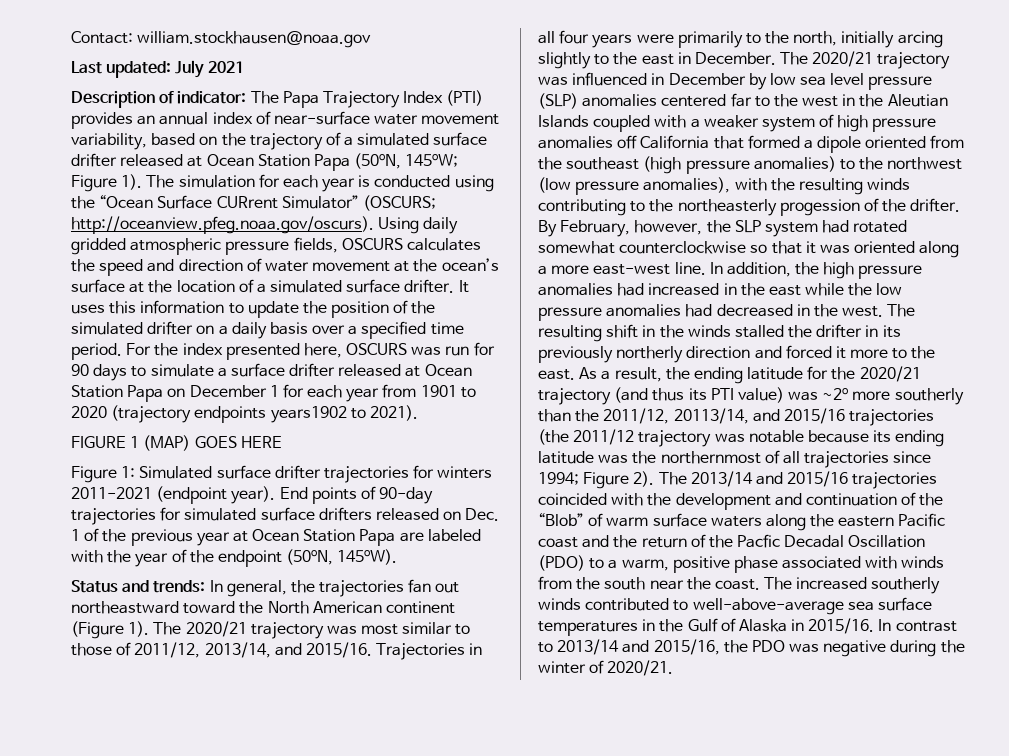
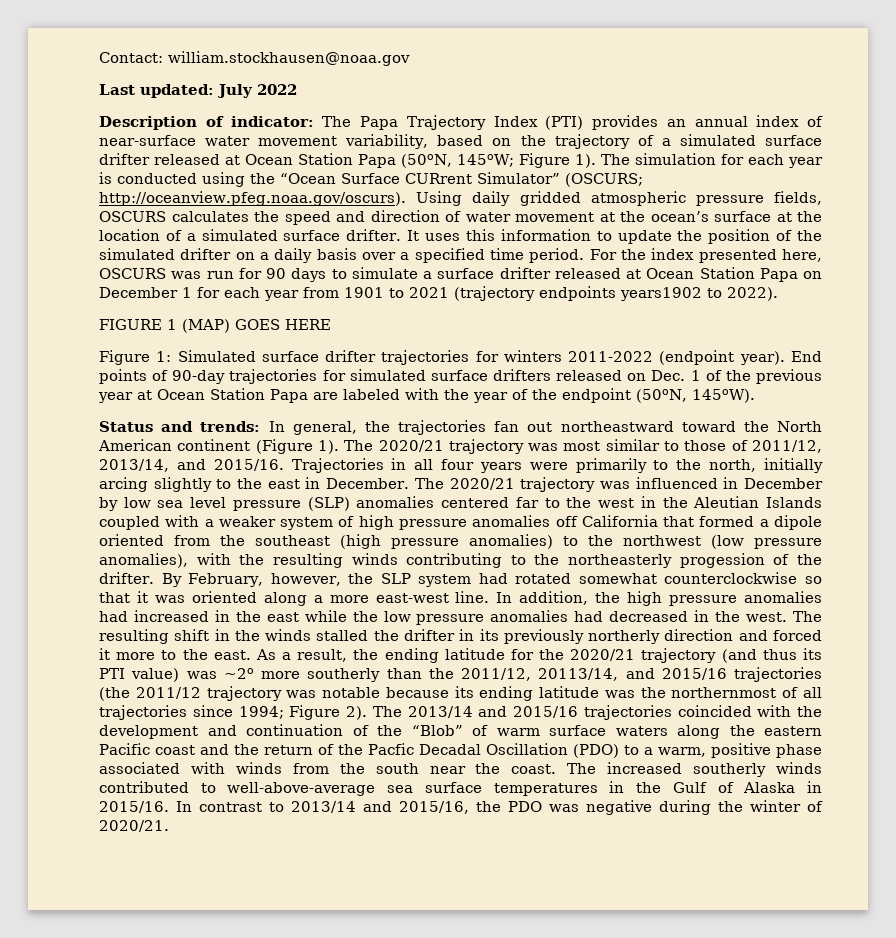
[207,61,244,73] 2021 -> [257,84,297,95] 2022
[71,406,107,418] 2020 -> [409,287,449,298] 2021
[369,405,418,421] 2021). -> [727,287,778,301] 2022).
[71,487,152,499] 2011-2021 -> [568,351,654,362] 2011-2022

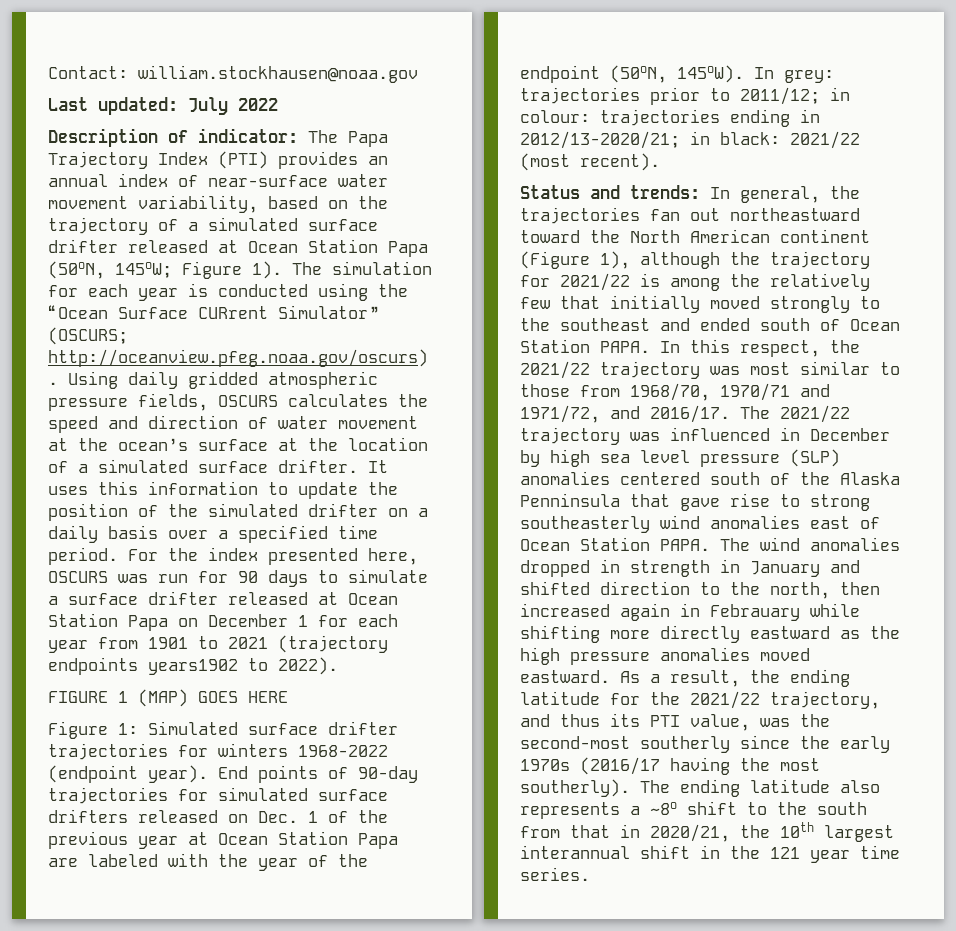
[568,351,654,362] 2011-2022 -> [298,745,388,757] 1968-2022
(755, 396) none -> [754,67,834,83] [520,87,850,105] [520,109,820,127] [520,131,860,149] [520,153,660,171] In grey: trajectories prior to 2011/12; in colour: trajectories ending in 2012/13-2020/21; in black: 2021/22 (most recent).
[317,440,444,454] 1). The 2020/21 -> [600,251,870,269] [520,273,870,291] [520,295,880,313] [520,318,900,331] [520,339,860,357] [520,361,590,379] 1), although the trajectory for 2021/22 is among the relatively few that initially moved strongly to the southeast and ended south of Ocean Station PAPA. In this respect, the 2021/22
[731,440,822,453] [99,458,823,473] [99,477,515,492] of 2011/12, 2013/14, and 2015/16. Trajectories in all four years were primarily to the north, initially arcing slightly to the east in December. The 2020/21 -> [580,383,830,401] [520,405,850,423] from 1968/70, 1970/71 and 1971/72, and 2016/17. The 2021/22
[123,497,151,508] low -> [550,449,590,467] high
[515,496,823,508] [99,515,823,530] [99,534,822,549] [99,553,822,568] [99,572,822,587] [99,591,823,606] [99,610,822,625] [99,629,823,644] [99,648,251,660] far to the west in the Aleutian Islands coupled with a weaker system of high pressure anomalies off California that formed a dipole oriented from the southeast (high pressure anomalies) to the northwest (low pressure anomalies), with the resulting winds contributing to the northeasterly progession of the drifter. By February, however, the SLP system had rotated somewhat counterclockwise so that it was oriented along a more east-west line. In addition, the high pressure anomalies had increased in the east while the low pressure anomalies had decreased in the west. The resulting shift in the winds stalled the drifter in its previously northerly direction and forced it more to the east. -> [710,472,900,485] [520,493,870,511] [520,515,880,533] [520,537,900,551] [520,559,860,577] [520,581,880,599] [520,603,860,621] [520,625,900,643] [520,647,810,665] [520,670,610,683] south of the Alaska Penninsula that gave rise to strong southeasterly wind anomalies east of Ocean Station PAPA. The wind anomalies dropped in strength in January and shifted direction to the north, then increased again in Febrauary while shifting more directly eastward as the high pressure anomalies moved eastward.
[570,648,822,663] [99,667,822,682] [99,686,822,701] [99,705,822,720] [99,724,822,739] [99,743,822,758] [99,762,822,777] [99,781,823,796] [99,800,823,815] [99,820,169,832] 2020/21 trajectory (and thus its PTI value) was ~2o more southerly than the 2011/12, 20113/14, and 2015/16 trajectories (the 2011/12 trajectory was notable because its ending latitude was the northernmost of all trajectories since 1994; Figure 2). The 2013/14 and 2015/16 trajectories coincided with the development and continuation of the “Blob” of warm surface waters along the eastern Pacific coast and the return of the Pacfic Decadal Oscillation (PDO) to a warm, positive phase associated with winds from the south near the coast. The increased southerly winds contributed to well-above-average sea surface temperatures in the Gulf of Alaska in 2015/16. In contrast to 2013/14 and 2015/16, the PDO was negative during the winter of 2020/21. -> [690,691,880,709] [520,713,830,731] [520,735,890,753] [520,757,820,775] [520,779,880,797] [520,801,867,819] [520,822,894,842] [520,845,900,863] [520,867,590,881] 2021/22 trajectory, and thus its PTI value, was the second-most southerly since the early 1970s (2016/17 having the most southerly). The ending latitude also represents a ~8o shift to the south from that in 2020/21, the 10th largest interannual shift in the 121 year time series.

